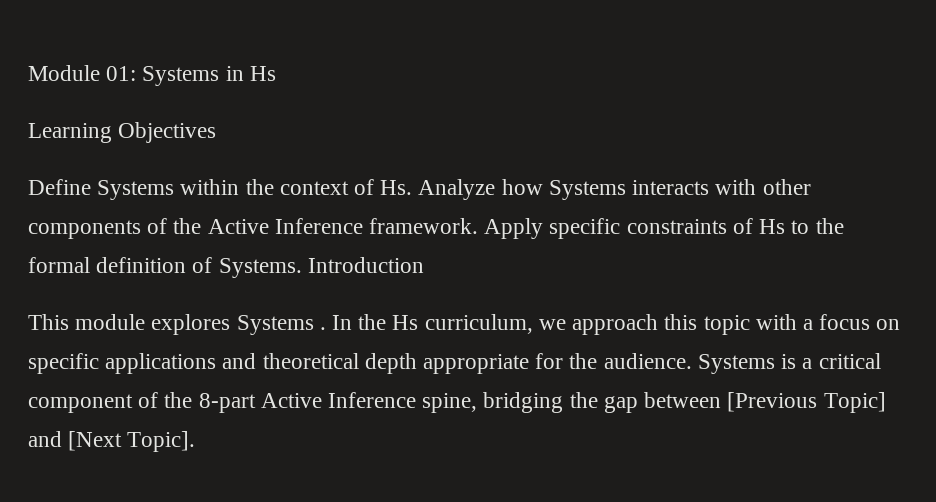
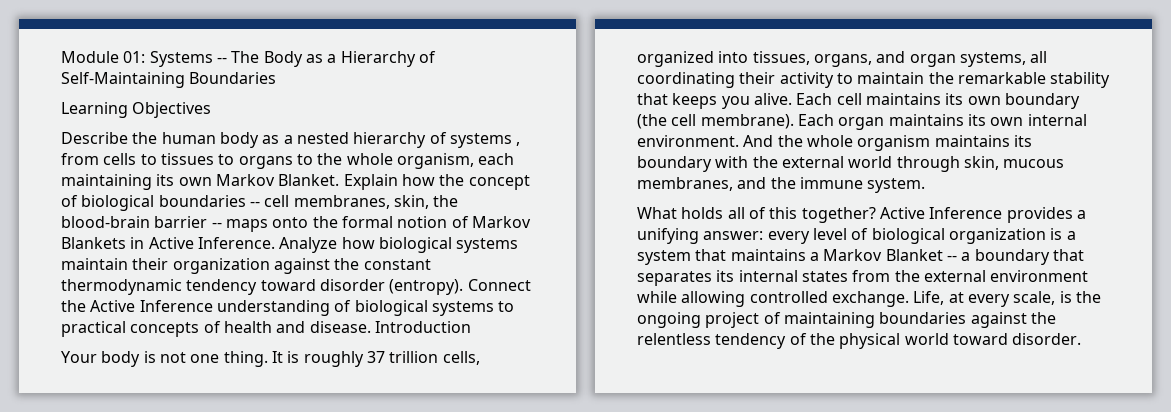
[225,66,276,81] [28,122,217,143] [28,179,811,200] [28,218,844,239] [28,257,424,278] [28,314,901,335] [28,353,881,374] [28,392,886,413] [28,431,196,452] in Hs // Learning Objectives // Define Systems within the context of Hs. Analyze how Systems interacts with other components of the Active Inference framework. Apply specific constraints of Hs to the formal definition of Systems. Introduction // This module explores Systems . In the Hs curriculum, we approach this topic with a focus on specific applications and theoretical depth appropriate for the audience. Systems is a critical component of the 8-part Active Inference spine, bridging the gap between [Previous Topic] and [Next Topic]. -> [216,51,436,67] [61,72,277,88] [61,102,212,118] [61,132,521,148] [61,153,515,169] [61,174,530,190] [61,195,459,211] [61,216,531,232] [61,237,519,253] [61,258,431,274] [61,279,531,295] [61,300,515,316] [61,321,471,337] [61,351,480,367] [637,51,1048,67] [637,72,1111,88] [637,93,1080,109] [637,114,1087,130] [637,135,1032,151] [637,156,1065,172] [637,177,926,193] [637,207,1086,223] [637,228,1076,244] [637,249,1084,265] [637,270,1089,286] [637,291,1101,307] [637,312,1056,328] [637,333,1082,349] -- The Body as a Hierarchy of Self-Maintaining Boundaries // Learning Objectives // Describe the human body as a nested hierarchy of systems , from cells to tissues to organs to the whole organism, each maintaining its own Markov Blanket. Explain how the concept of biological boundaries -- cell membranes, skin, the blood-brain barrier -- maps onto the formal notion of Markov Blankets in Active Inference. Analyze how biological systems maintain their organization against the constant thermodynamic tendency toward disorder (entropy). Connect the Active Inference understanding of biological systems to practical concepts of health and disease. Introduction // Your body is not one thing. It is roughly 37 trillion cells, organized into tissues, organs, and organ systems, all coordinating their activity to maintain the remarkable stability that keeps you alive. Each cell maintains its own boundary (the cell membrane). Each organ maintains its own internal environment. And the whole organism maintains its boundary with the external world through skin, mucous membranes, and the immune system. // What holds all of this together? Active Inference provides a unifying answer: every level of biological organization is a system that maintains a Markov Blanket -- a boundary that separates its internal states from the external environment while allowing controlled exchange. Life, at every scale, is the ongoing project of maintaining boundaries against the relentless tendency of the physical world toward disorder.

